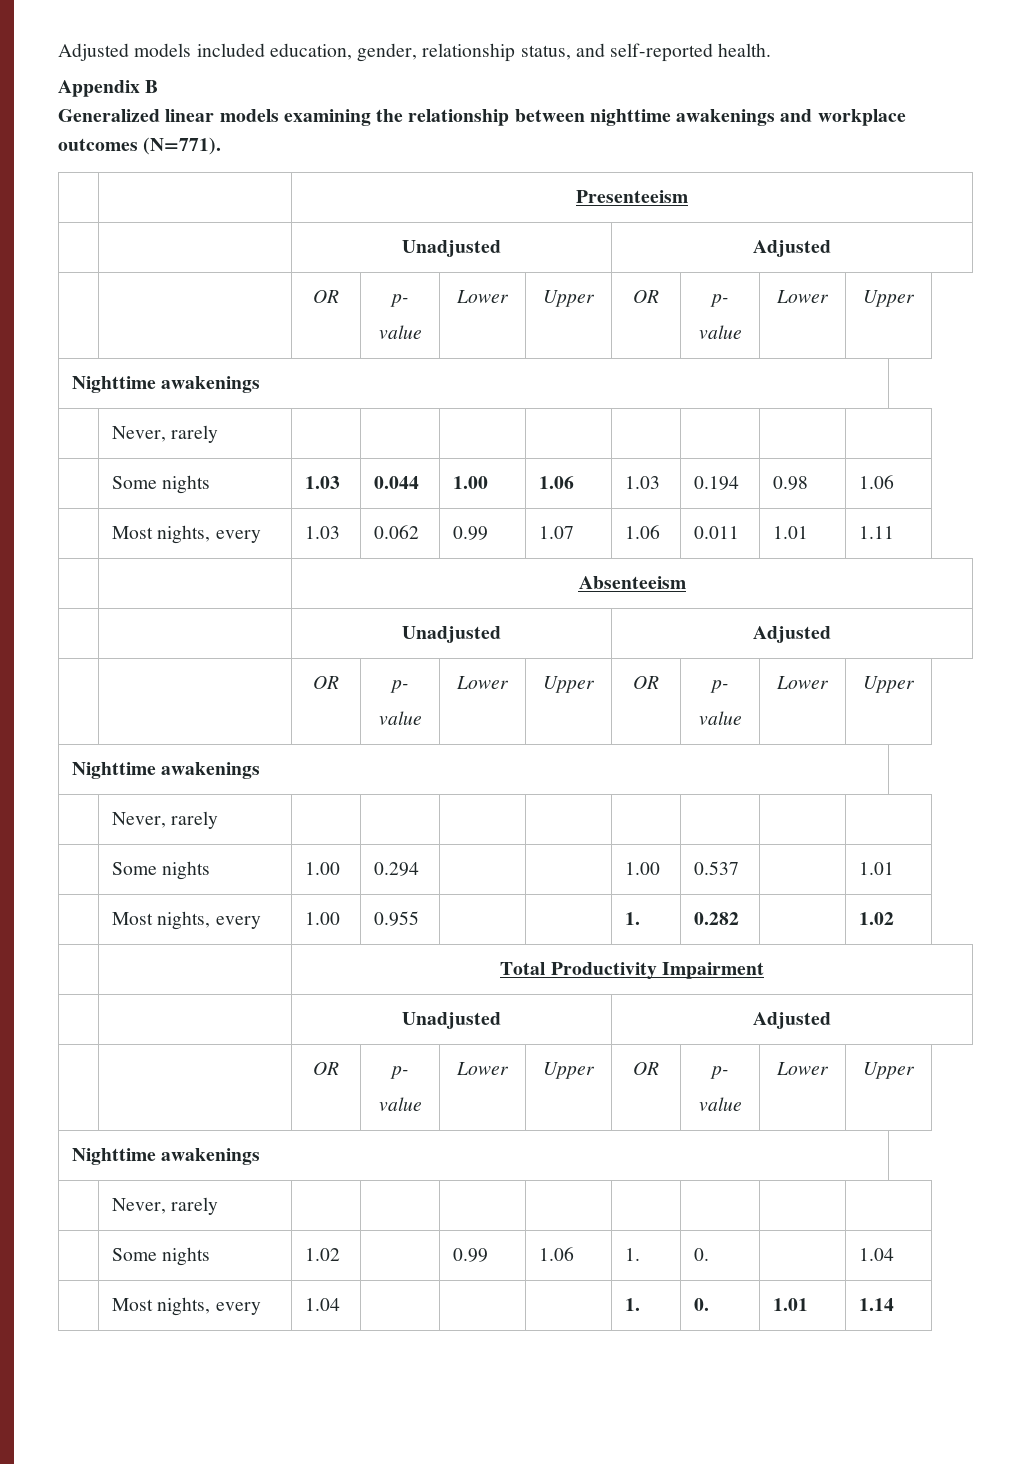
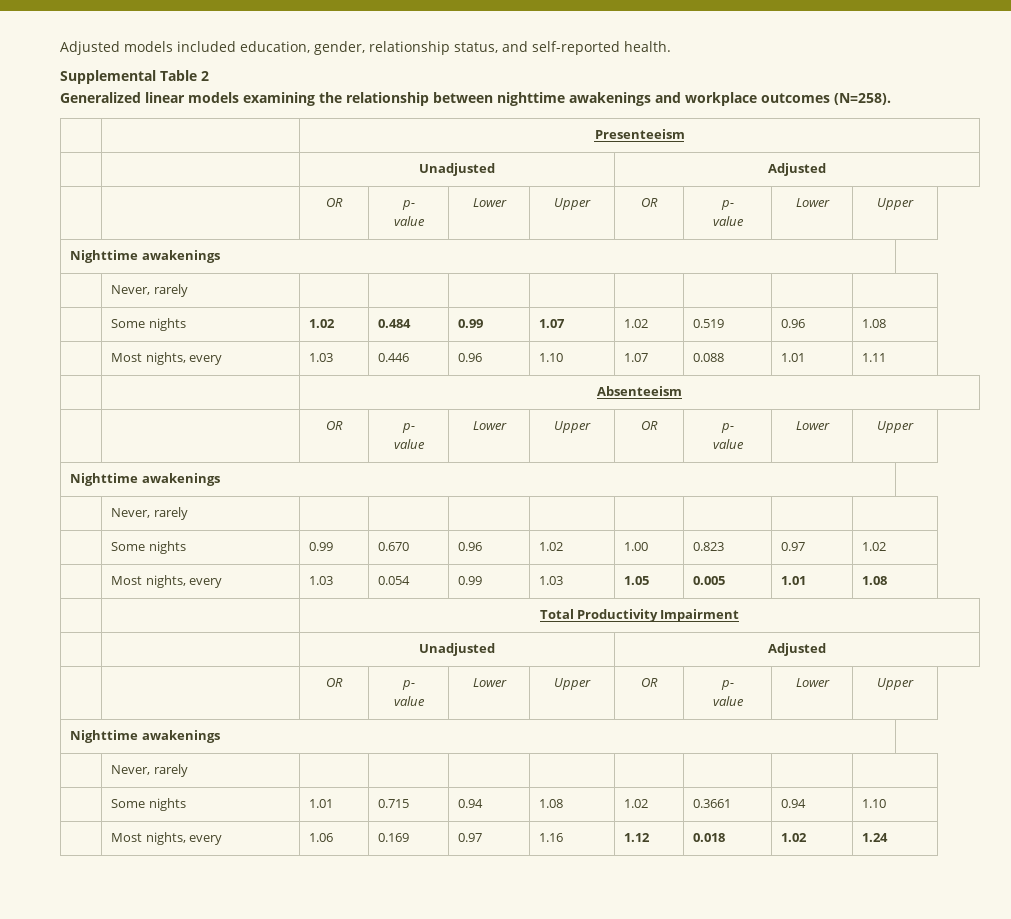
[58,80,159,97] Appendix B -> [60,70,209,84] Supplemental Table 2
[143,137,222,155] (N=771). -> [834,93,891,105] (N=258).
[305,476,341,489] [374,476,420,489] [453,476,489,489] [539,476,575,489] [625,476,661,489] [694,476,740,490] [773,476,809,490] [859,475,895,489] [112,525,261,544] [305,526,341,539] [374,525,420,539] [453,526,489,540] [539,526,575,539] [625,525,661,539] [694,526,740,539] 1.03 | 0.044 | 1.00 | 1.06 | 1.03 | 0.194 | 0.98 | 1.06 // | Most nights, every | 1.03 | 0.062 | 0.99 | 1.07 | 1.06 | 0.011 -> [309,319,336,328] [378,319,412,328] [458,319,484,328] [539,319,566,328] [624,319,649,328] [693,319,725,328] [781,319,806,328] [862,319,887,328] [111,352,223,365] [309,353,334,362] [378,353,410,362] [458,353,483,362] [539,353,564,362] [624,353,649,362] [693,353,725,362] 1.02 | 0.484 | 0.99 | 1.07 | 1.02 | 0.519 | 0.96 | 1.08 // | Most nights, every | 1.03 | 0.446 | 0.96 | 1.10 | 1.07 | 0.088
[402,626,502,643] [753,626,831,643] // | | Unadjusted | Adjusted -> (682, 391) none
[305,862,341,875] [374,862,420,876] [625,862,661,875] [694,861,740,875] [859,862,895,875] [112,911,261,930] [305,912,341,925] [374,911,420,926] [625,912,641,925] [694,912,740,925] [859,912,895,925] 1.00 | 0.294 | | | 1.00 | 0.537 | | 1.01 // | Most nights, every | 1.00 | 0.955 | | | 1. | 0.282 | | 1.02 -> [309,542,334,551] [378,542,410,551] [458,542,483,551] [539,542,564,551] [624,542,649,551] [693,542,725,551] [781,542,806,551] [862,542,887,551] [111,575,223,588] [309,576,334,585] [378,576,411,585] [458,576,483,585] [539,576,564,585] [624,576,650,585] [693,576,726,585] [781,576,807,585] [862,576,888,585] 0.99 | 0.670 | 0.96 | 1.02 | 1.00 | 0.823 | 0.97 | 1.02 // | Most nights, every | 1.03 | 0.054 | 0.99 | 1.03 | 1.05 | 0.005 | 1.01 | 1.08
[305,1248,341,1261] [453,1248,489,1262] [539,1247,575,1261] [625,1248,641,1261] [694,1248,710,1261] [859,1248,895,1261] [112,1297,261,1316] [305,1298,341,1311] [625,1298,641,1311] [694,1298,710,1311] [773,1298,809,1311] [859,1298,895,1311] 1.02 | | 0.99 | 1.06 | 1. | 0. | | 1.04 // | Most nights, every | 1.04 | | | | 1. | 0. | 1.01 | 1.14 -> [309,799,334,808] [378,799,410,808] [458,799,484,808] [539,799,564,808] [624,799,649,808] [693,799,732,808] [781,799,807,808] [862,799,887,808] [111,832,223,845] [309,833,334,842] [378,833,410,842] [458,833,483,842] [539,833,564,842] [624,833,651,842] [693,833,726,842] [781,833,808,842] [862,833,889,842] 1.01 | 0.715 | 0.94 | 1.08 | 1.02 | 0.3661 | 0.94 | 1.10 // | Most nights, every | 1.06 | 0.169 | 0.97 | 1.16 | 1.12 | 0.018 | 1.02 | 1.24

